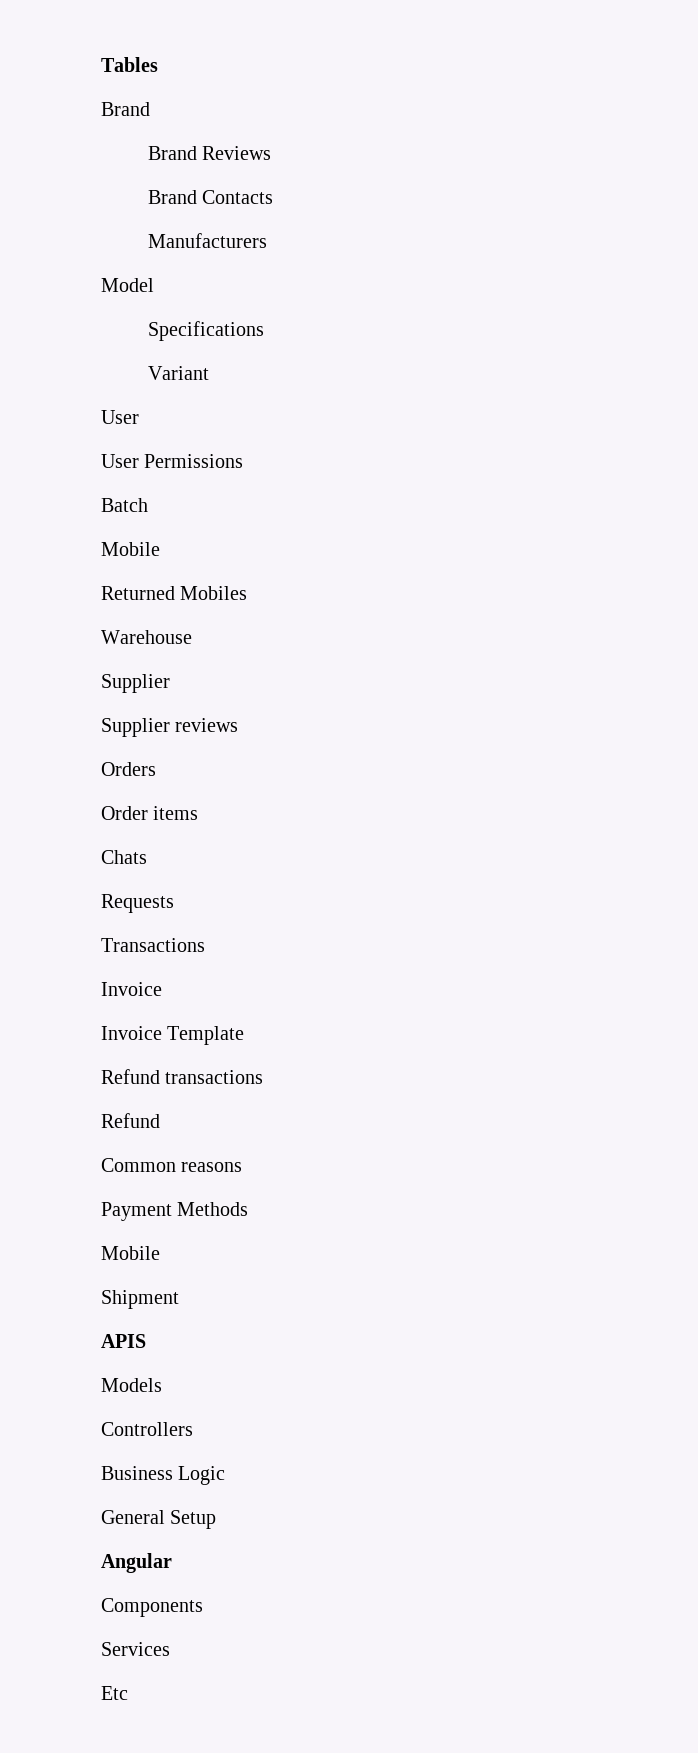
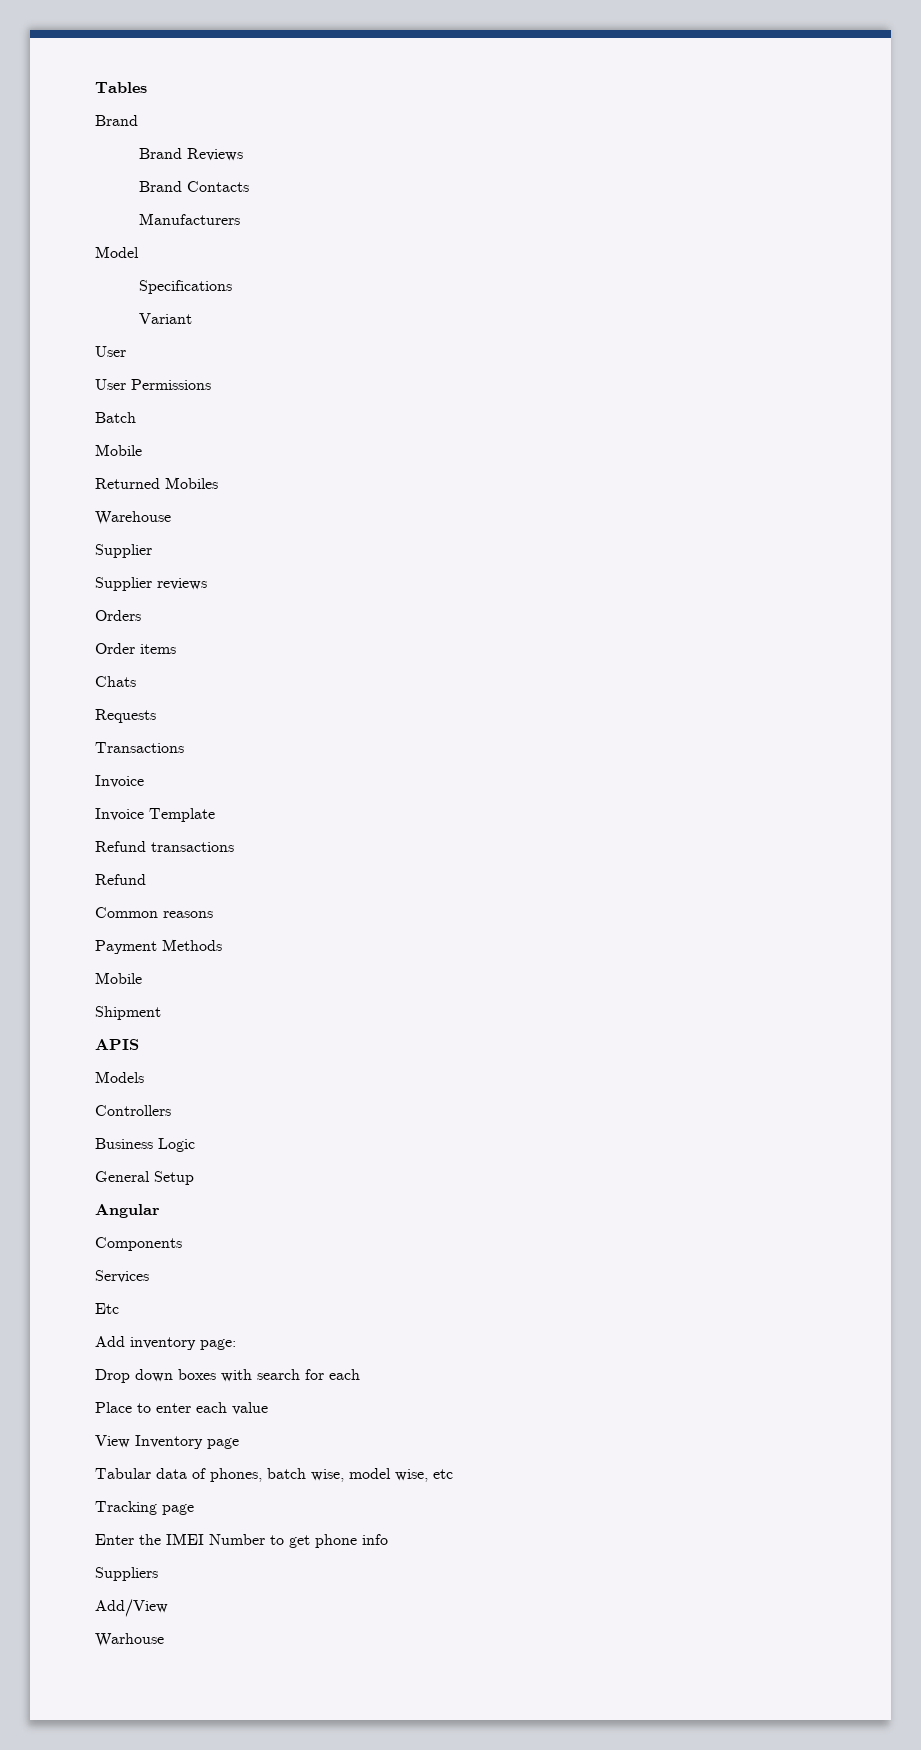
(128, 1693) none -> [95,1336,236,1350] [95,1369,360,1383] [95,1402,268,1415] [95,1435,239,1449] [95,1468,453,1482] [95,1501,194,1515] [95,1533,388,1548] [95,1567,158,1581] [95,1599,168,1617] [95,1633,164,1647] // Add inventory page: // Drop down boxes with search for each // Place to enter each value // View Inventory page // Tabular data of phones, batch wise, model wise, etc // Tracking page // Enter the IMEI Number to get phone info // Suppliers // Add/View // Warhouse

